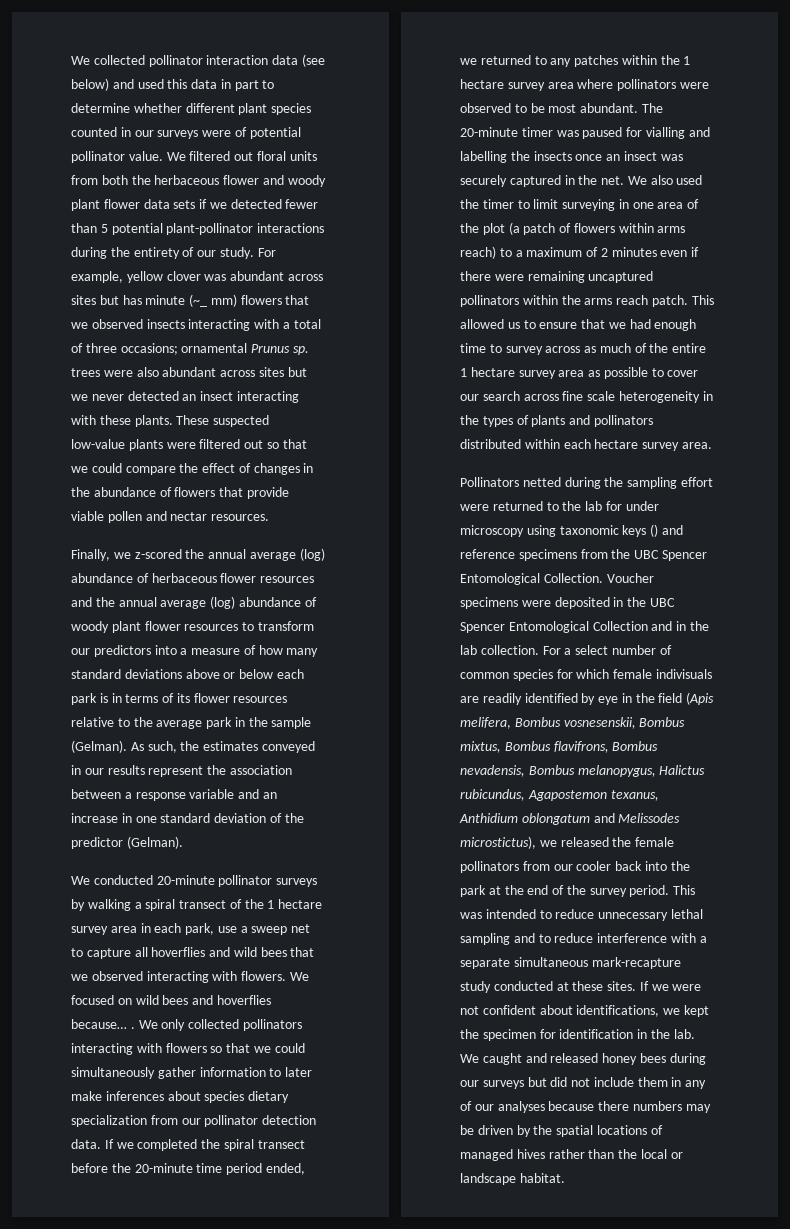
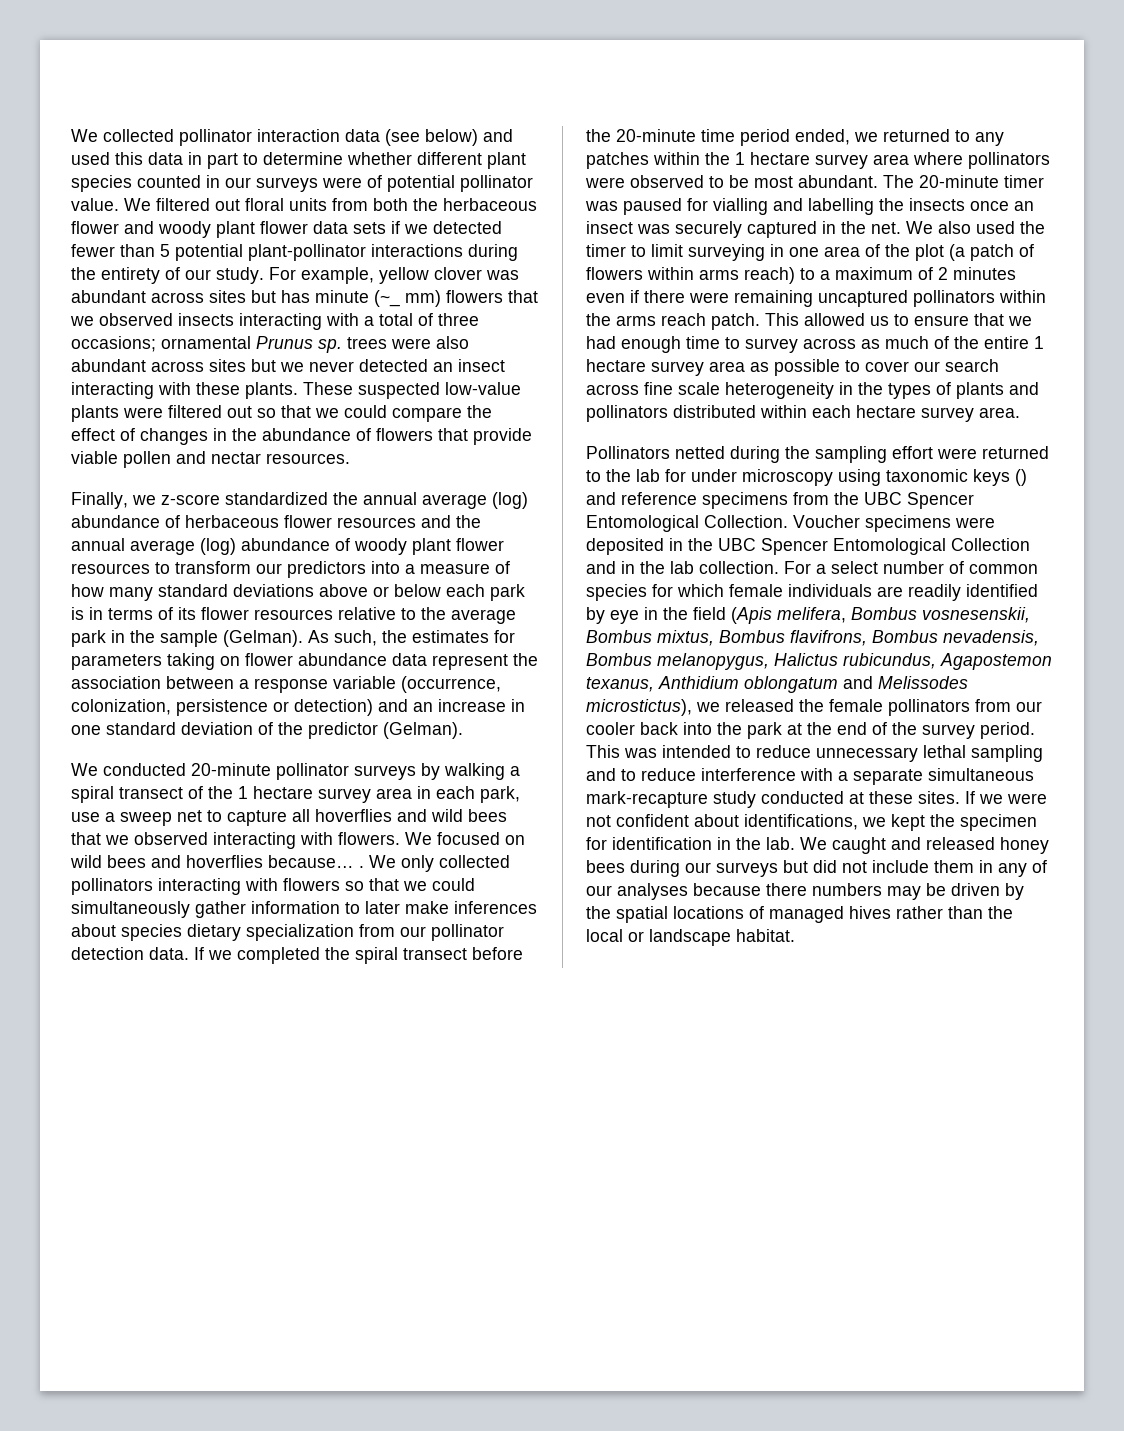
[134,549,182,559] z-scored -> [161,492,328,505] z-score standardized
[261,741,315,753] [71,765,145,775] conveyed in our results -> [494,630,515,643] [71,653,427,670] for parameters taking on flower abundance data
(235, 794) none -> [401,676,501,693] [71,699,373,716] (occurrence, colonization, persistence or detection)
[655,669,712,679] indivisuals -> [788,584,872,597] individuals

